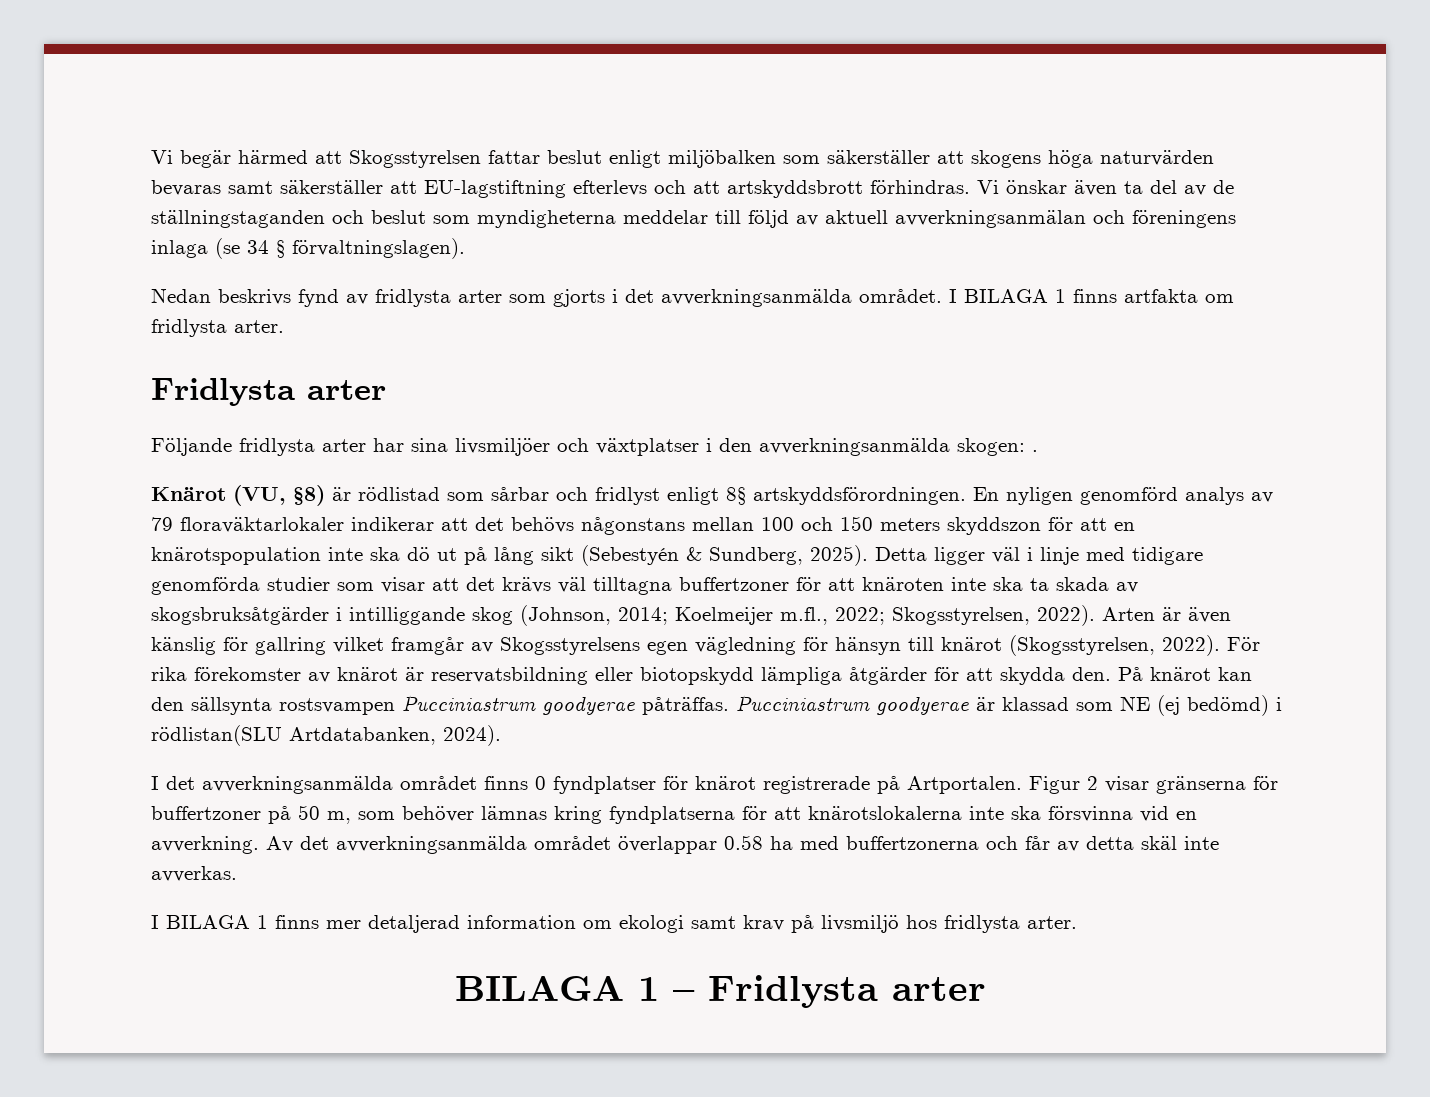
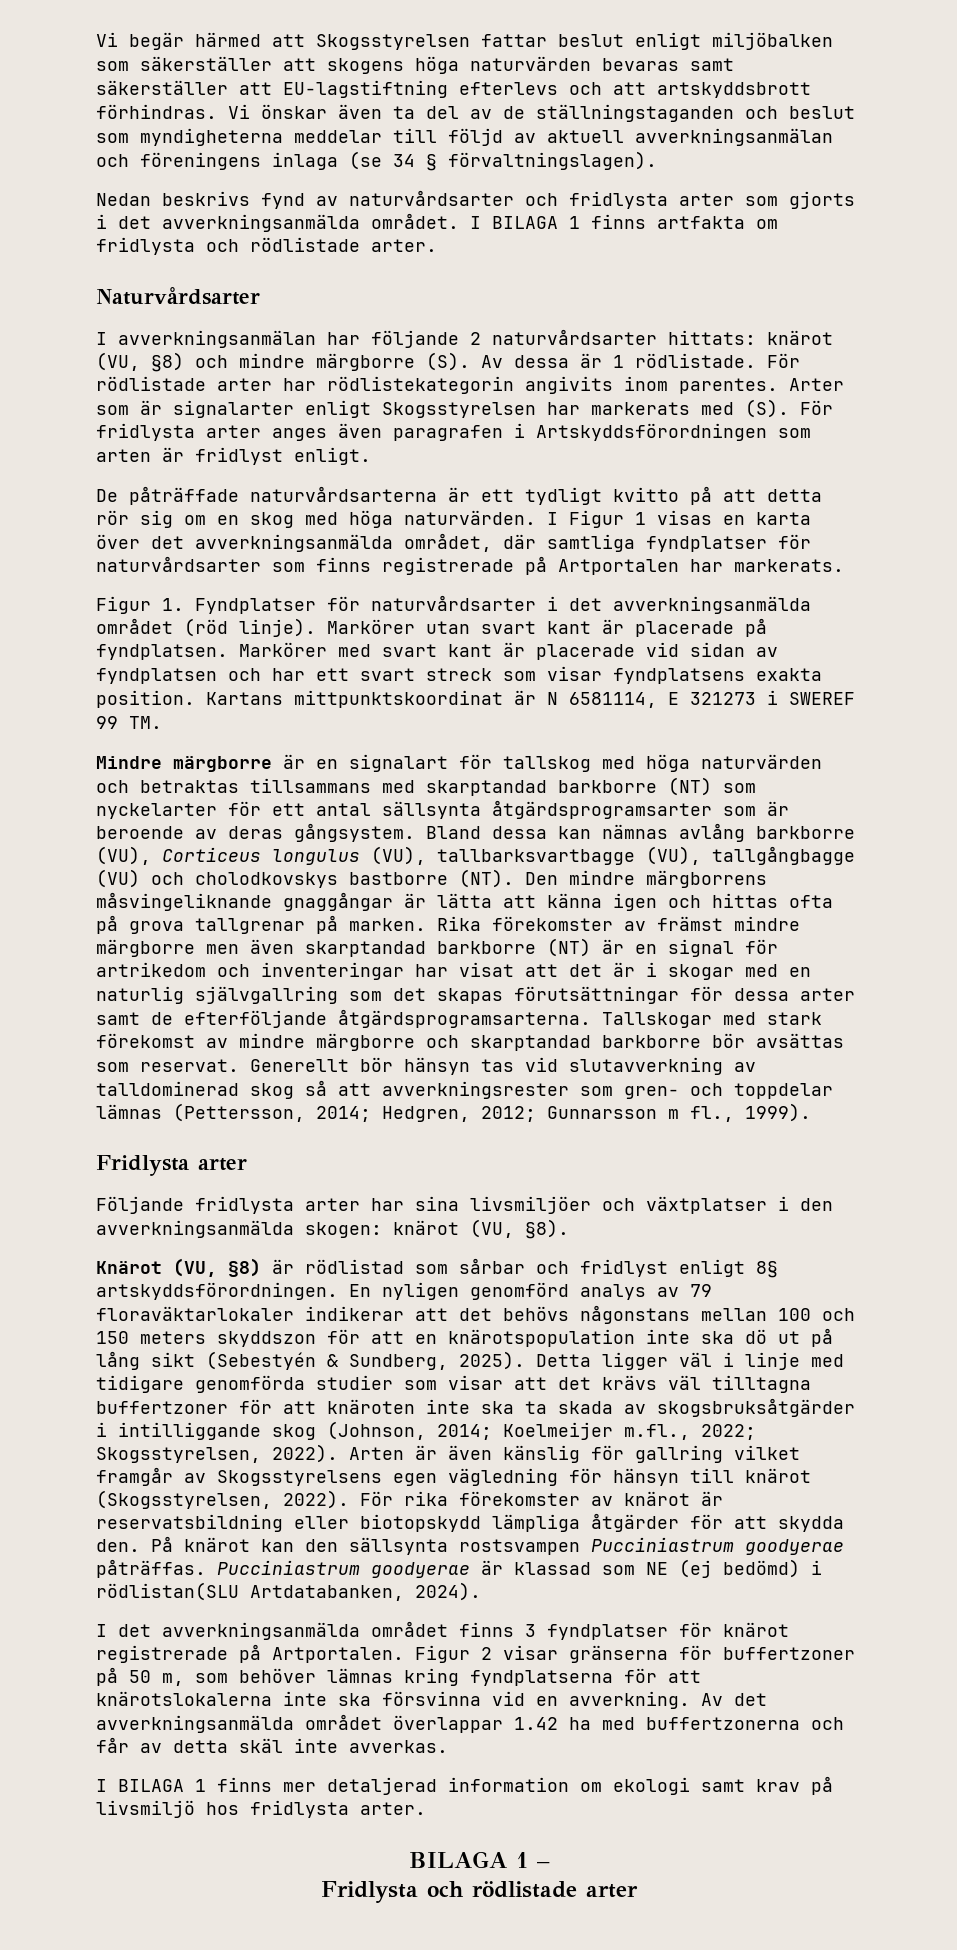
(368, 299) none -> [349,190,558,206] naturvårdsarter och
[234,320,284,333] arter. -> [206,237,437,252] [96,287,260,305] [96,329,833,348] [96,352,800,372] [96,376,844,394] [96,399,833,418] [96,423,811,441] [96,447,371,465] [96,486,822,505] [96,510,811,528] [96,533,811,552] [96,556,844,575] [96,595,811,614] [96,618,767,637] [96,642,778,660] [96,666,822,684] [96,690,855,708] [96,716,162,729] [96,754,822,772] [96,777,756,796] [96,800,789,819] [96,823,855,842] [96,846,855,865] [96,869,767,888] [96,892,833,911] [96,915,800,934] [96,938,778,957] [96,962,811,980] [96,986,855,1004] [96,1009,822,1028] [96,1033,844,1051] [96,1057,756,1075] [96,1080,833,1099] [96,1103,811,1122] och rödlistade arter. // Naturvårdsarter // I avverkningsanmälan har följande 2 naturvårdsarter hittats: knärot (VU, §8) och mindre märgborre (S). Av dessa är 1 rödlistade. För rödlistade arter har rödlistekategorin angivits inom parentes. Arter som är signalarter enligt Skogsstyrelsen har markerats med (S). För fridlysta arter anges även paragrafen i Artskyddsförordningen som arten är fridlyst enligt. // De påträffade naturvårdsarterna är ett tydligt kvitto på att detta rör sig om en skog med höga naturvärden. I Figur 1 visas en karta över det avverkningsanmälda området, där samtliga fyndplatser för naturvårdsarter som finns registrerade på Artportalen har markerats. // Figur 1. Fyndplatser för naturvårdsarter i det avverkningsanmälda området (röd linje). Markörer utan svart kant är placerade på fyndplatsen. Markörer med svart kant är placerade vid sidan av fyndplatsen och har ett svart streck som visar fyndplatsens exakta position. Kartans mittpunktskoordinat är N 6581114, E 321273 i SWEREF 99 TM. // Mindre märgborre är en signalart för tallskog med höga naturvärden och betraktas tillsammans med skarptandad barkborre (NT) som nyckelarter för ett antal sällsynta åtgärdsprogramsarter som är beroende av deras gångsystem. Bland dessa kan nämnas avlång barkborre (VU), Corticeus longulus (VU), tallbarksvartbagge (VU), tallgångbagge (VU) och cholodkovskys bastborre (NT). Den mindre märgborrens måsvingeliknande gnaggångar är lätta att känna igen och hittas ofta på grova tallgrenar på marken. Rika förekomster av främst mindre märgborre men även skarptandad barkborre (NT) är en signal för artrikedom och inventeringar har visat att det är i skogar med en naturlig självgallring som det skapas förutsättningar för dessa arter samt de efterföljande åtgärdsprogramsarterna. Tallskogar med stark förekomst av mindre märgborre och skarptandad barkborre bör avsättas som reservat. Generellt bör hänsyn tas vid slutavverkning av talldominerad skog så att avverkningsrester som gren- och toppdelar lämnas (Pettersson, 2014; Hedgren, 2012; Gunnarsson m fl., 1999).
[1032,450,1038,452] . -> [393,1219,569,1239] knärot (VU, §8).
[535,776,546,790] 0 -> [525,1624,536,1637] 3
[724,835,763,850] 0.58 -> [514,1717,558,1730] 1.42
[707,975,878,1008] Fridlysta -> [320,1881,577,1903] // Fridlysta och rödlistade

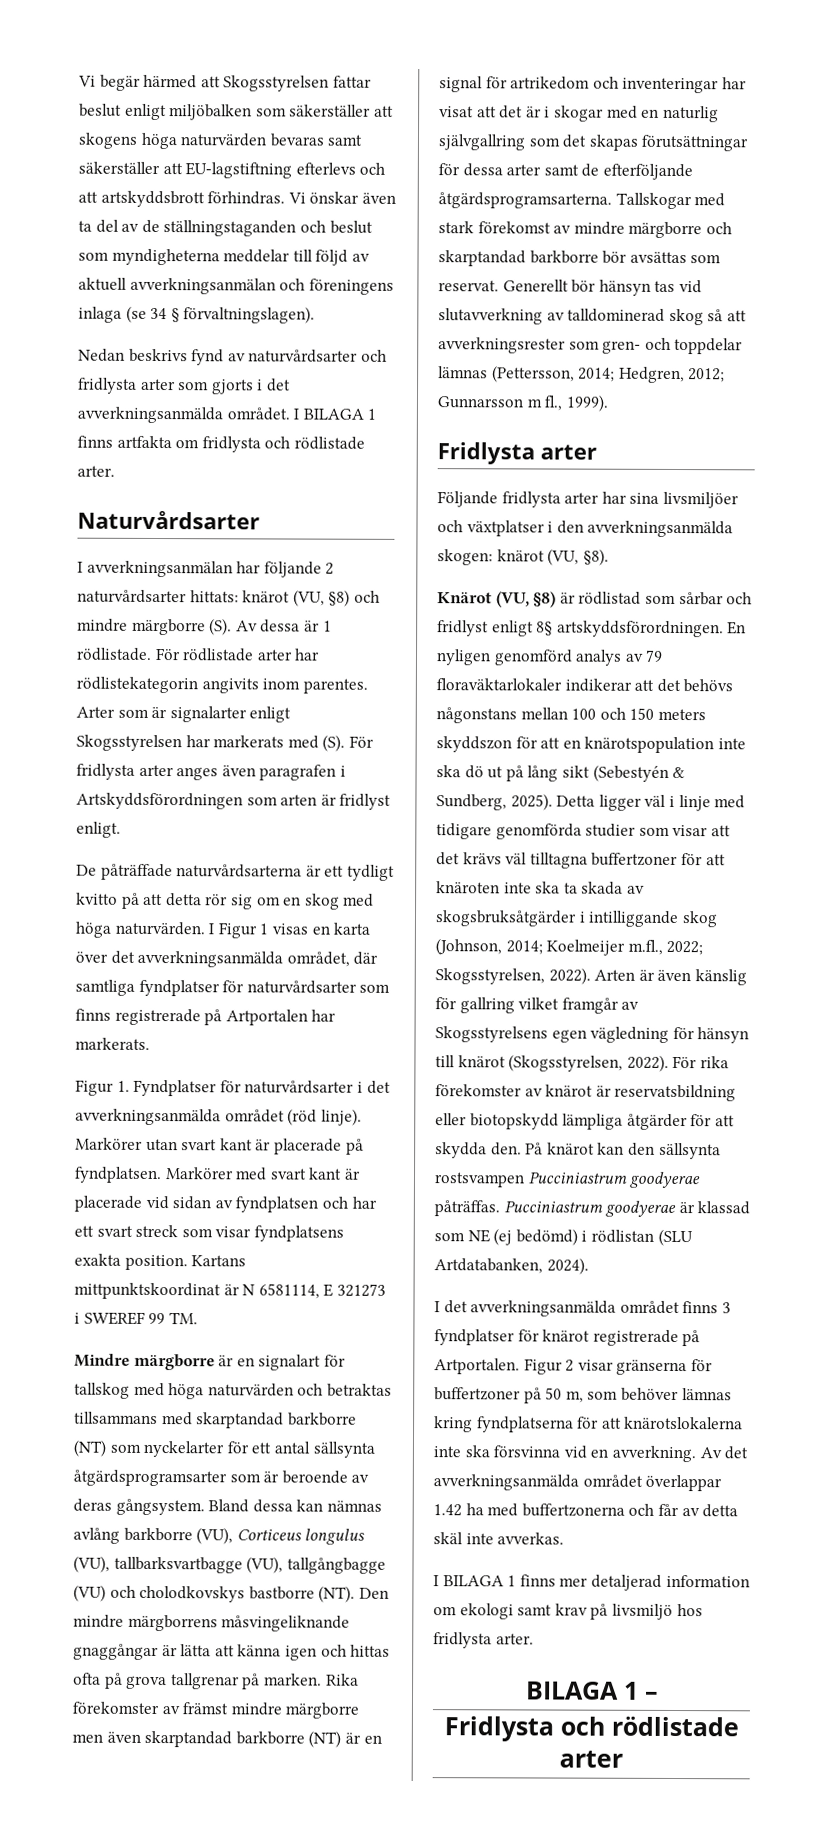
[96,1582,239,1601] rödlistan(SLU -> [590,1228,693,1247] rödlistan (SLU

